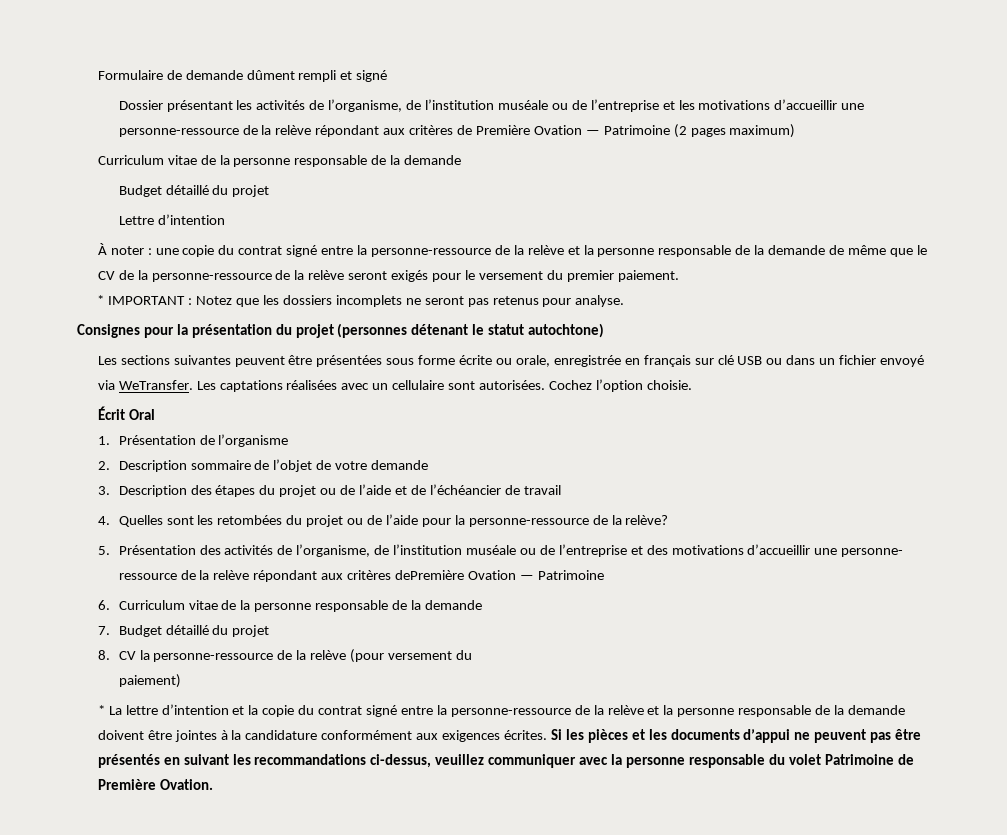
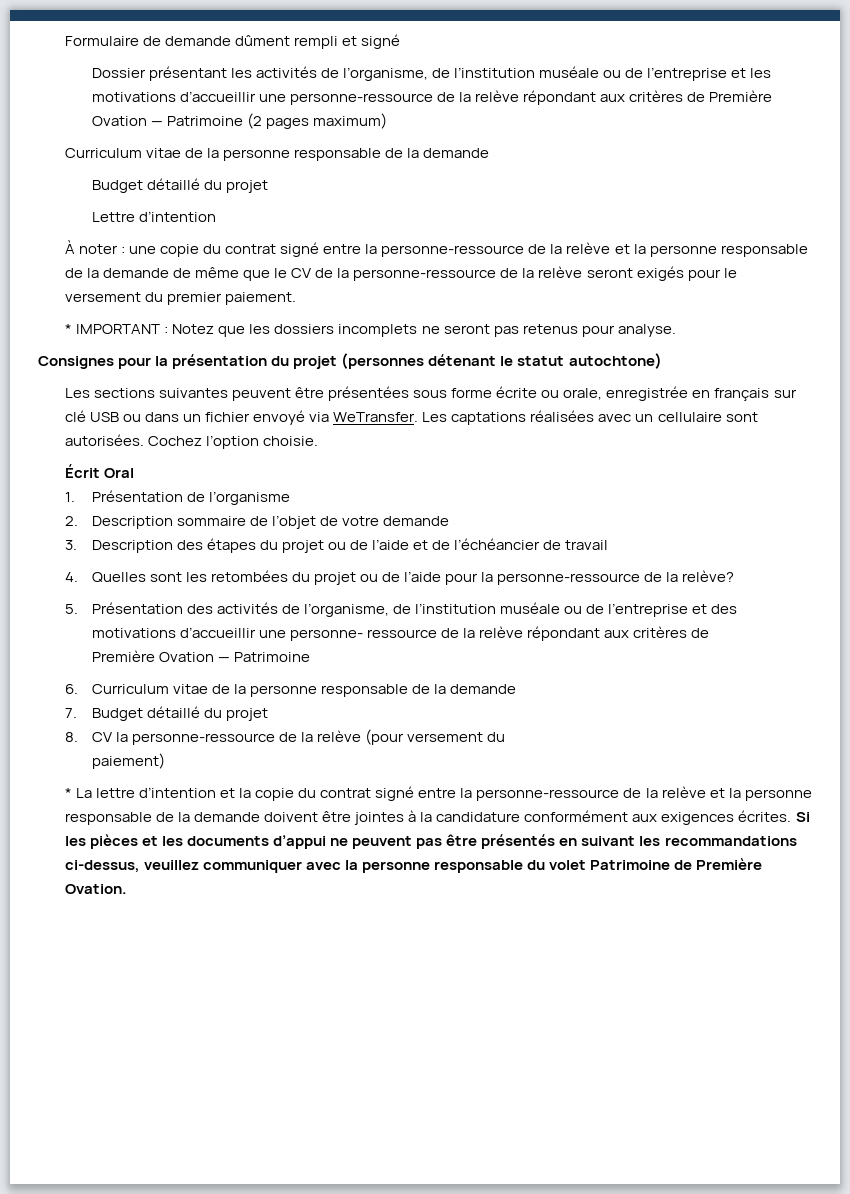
[395,570,465,580] dePremière -> [691,628,710,638] [91,650,155,662] de // Première

